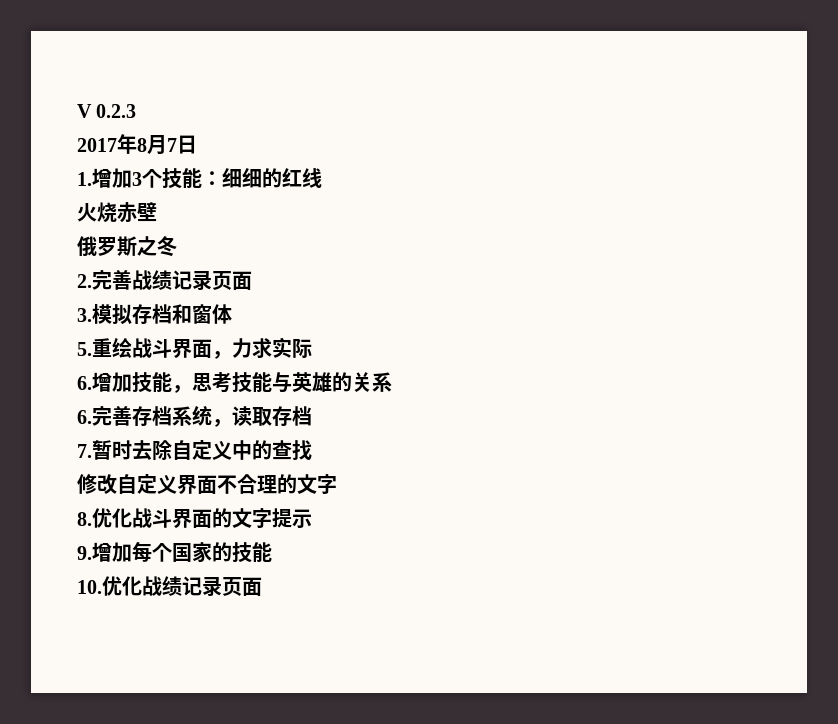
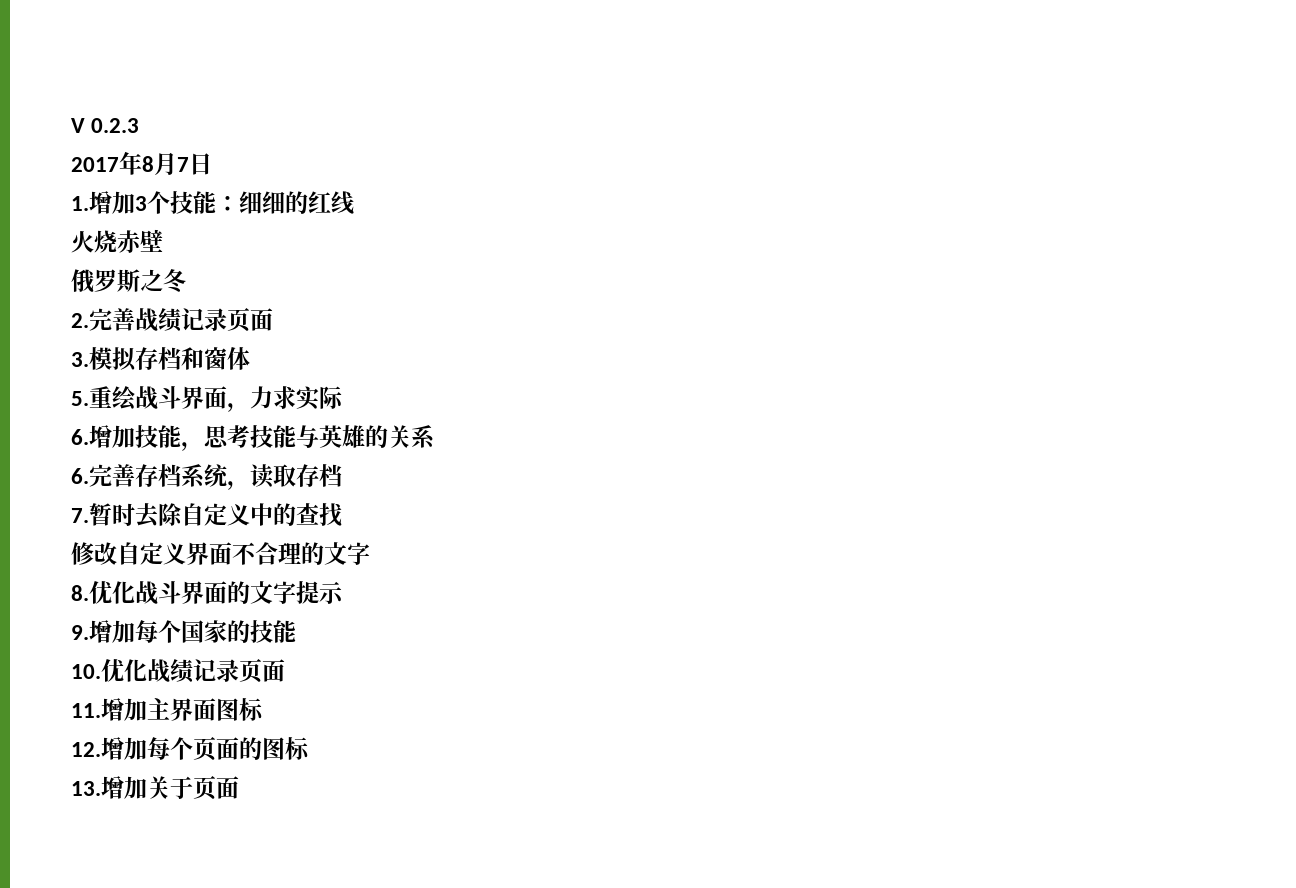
(262, 586) none -> [71,698,264,721] [71,737,310,761] [71,776,239,800] // 11.增加主界面图标 // 12.增加每个页面的图标 // 13.增加关于页面

